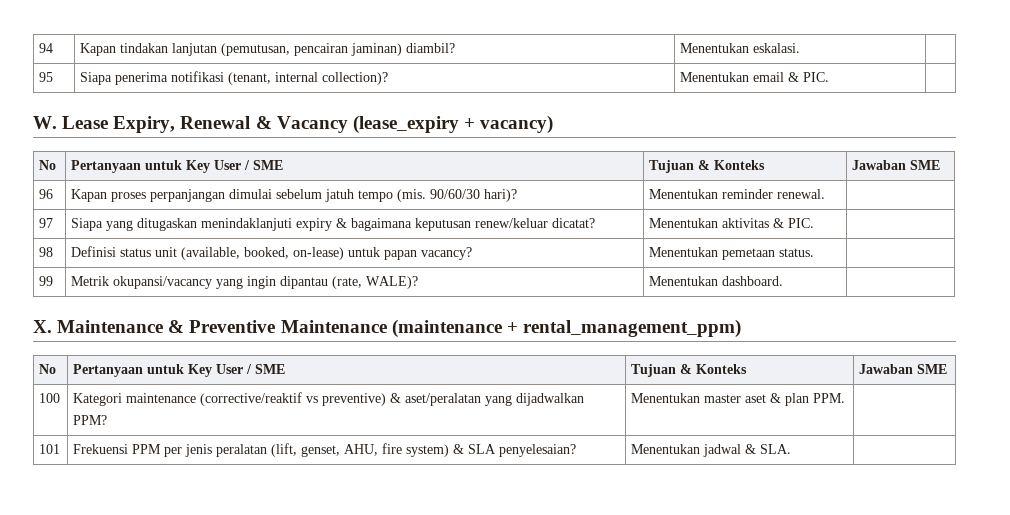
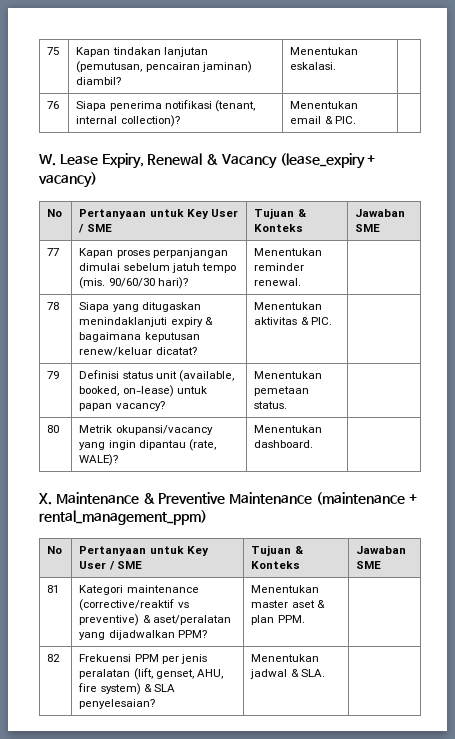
[39,43,54,53] 94 -> [47,47,60,55] 75
[39,72,54,82] 95 -> [47,101,60,109] 76
[39,189,54,199] 96 -> [47,248,60,256] 77
[39,218,54,228] 97 -> [47,302,60,310] 78
[39,247,54,257] 98 -> [47,371,60,379] 79
[39,276,54,286] 99 -> [47,425,60,433] 80
[39,393,61,403] 100 -> [47,585,60,593] 81
[39,444,61,454] 101 -> [47,654,61,662] 82

